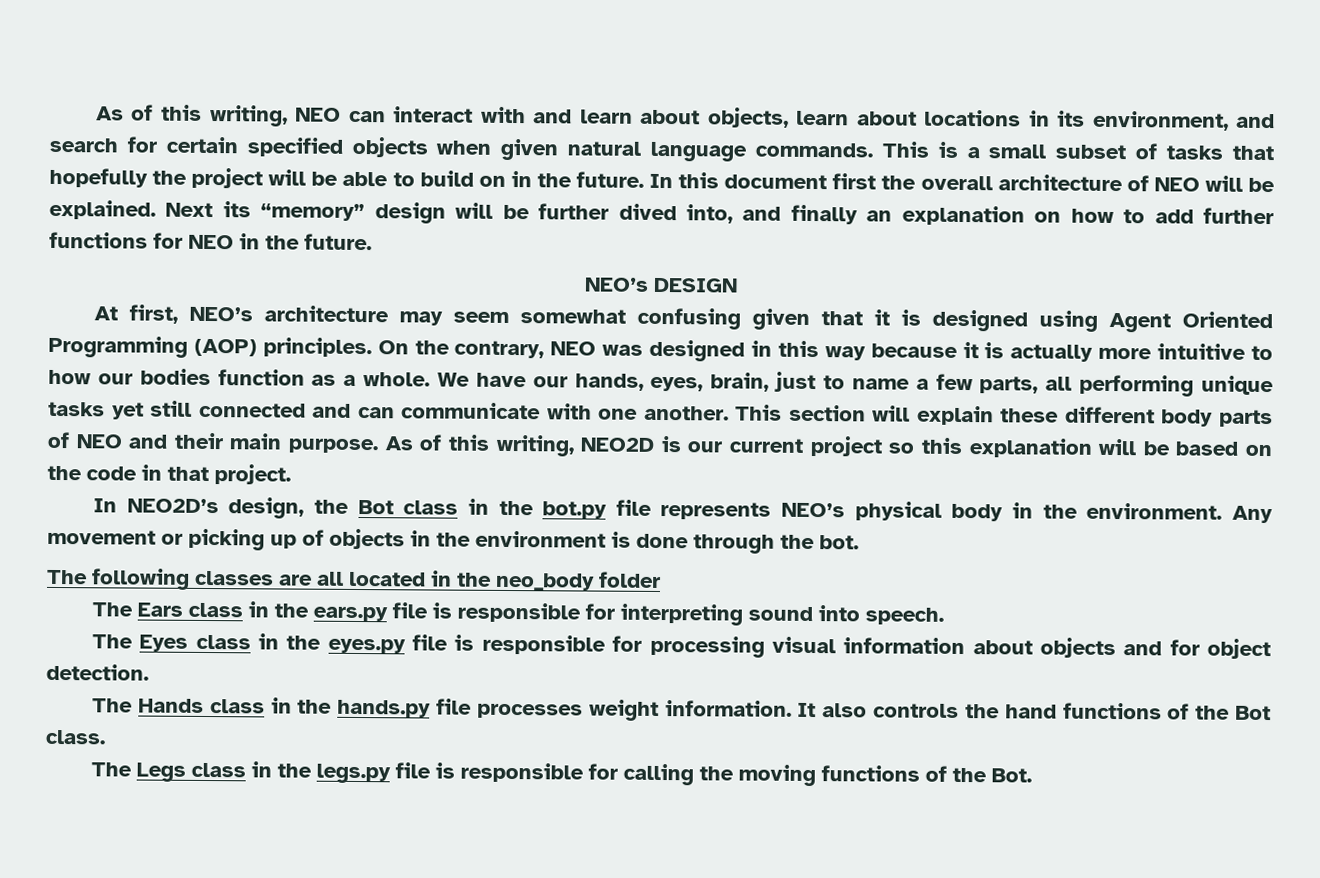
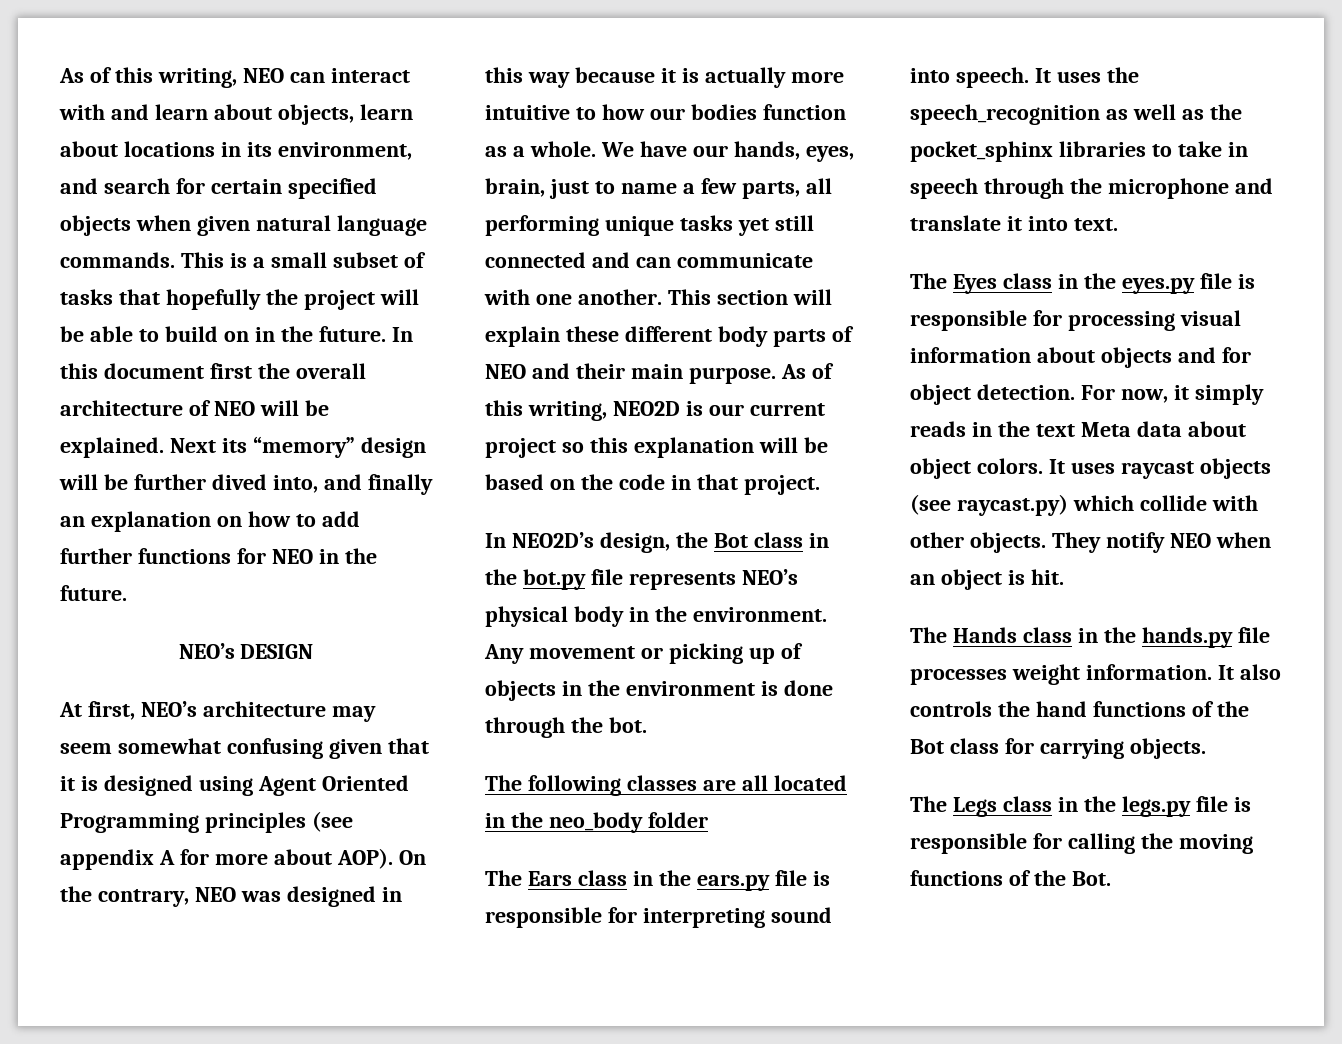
[193,337,372,358] (AOP) principles. -> [204,811,353,833] [60,848,393,870] principles (see appendix A for more about AOP).
(944, 616) none -> [1034,67,1139,83] [910,104,1242,125] [910,141,1248,162] [910,178,1273,199] [910,215,1118,231] It uses the speech_recognition as well as the pocket_sphinx libraries to take in speech through the microphone and translate it into text.
(149, 672) none -> [1080,384,1264,405] [910,421,1246,437] [910,458,1271,479] [910,494,1258,516] [910,532,1271,553] [910,569,1064,590] For now, it simply reads in the text Meta data about object colors. It uses raycast objects (see raycast.py) which collide with other objects. They notify NEO when an object is hit.
[45,729,106,745] class. -> [949,738,1206,759] class for carrying objects.

